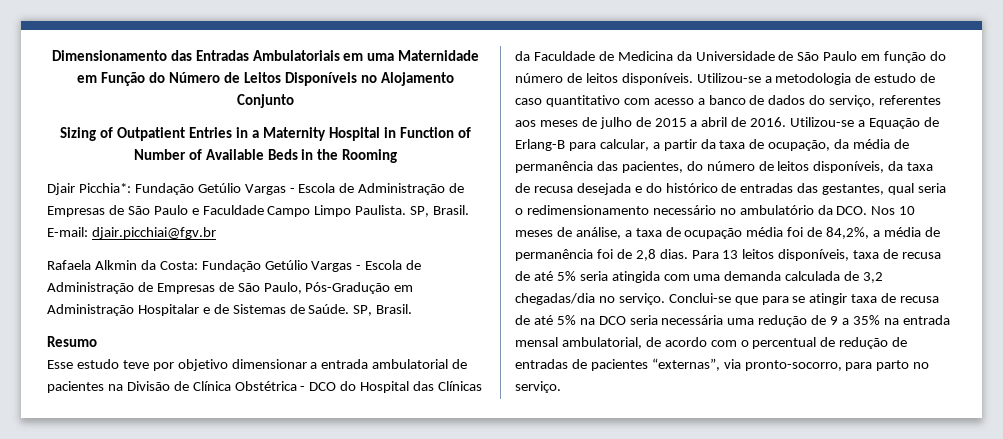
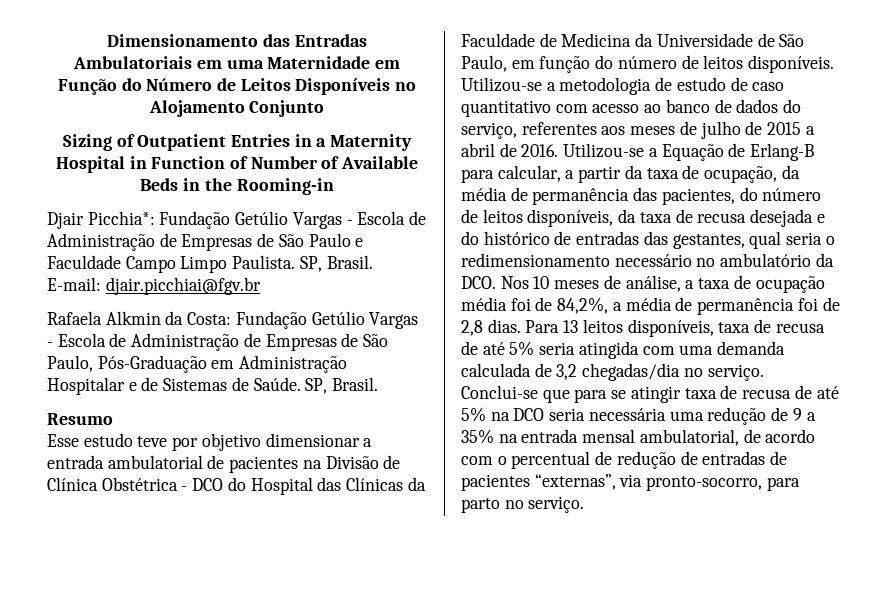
[342,149,398,163] Rooming -> [236,178,334,195] Rooming-in
[305,282,391,294] Pós-Gradução -> [97,355,207,373] Pós-Graduação
[823,51,858,61] Paulo -> [461,55,507,72] Paulo,
[697,98,705,105] a -> [644,104,662,113] ao

